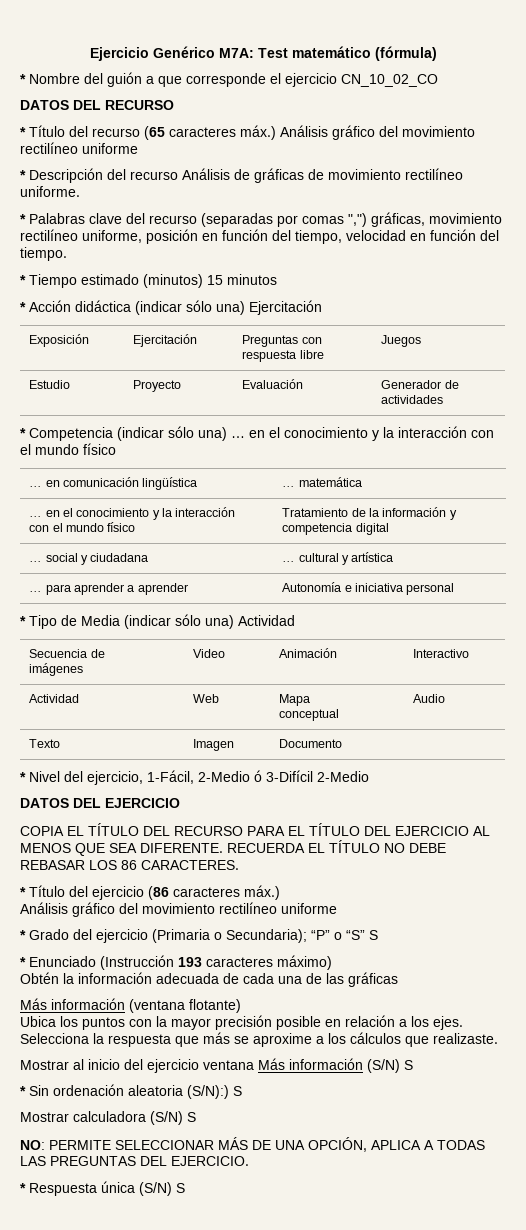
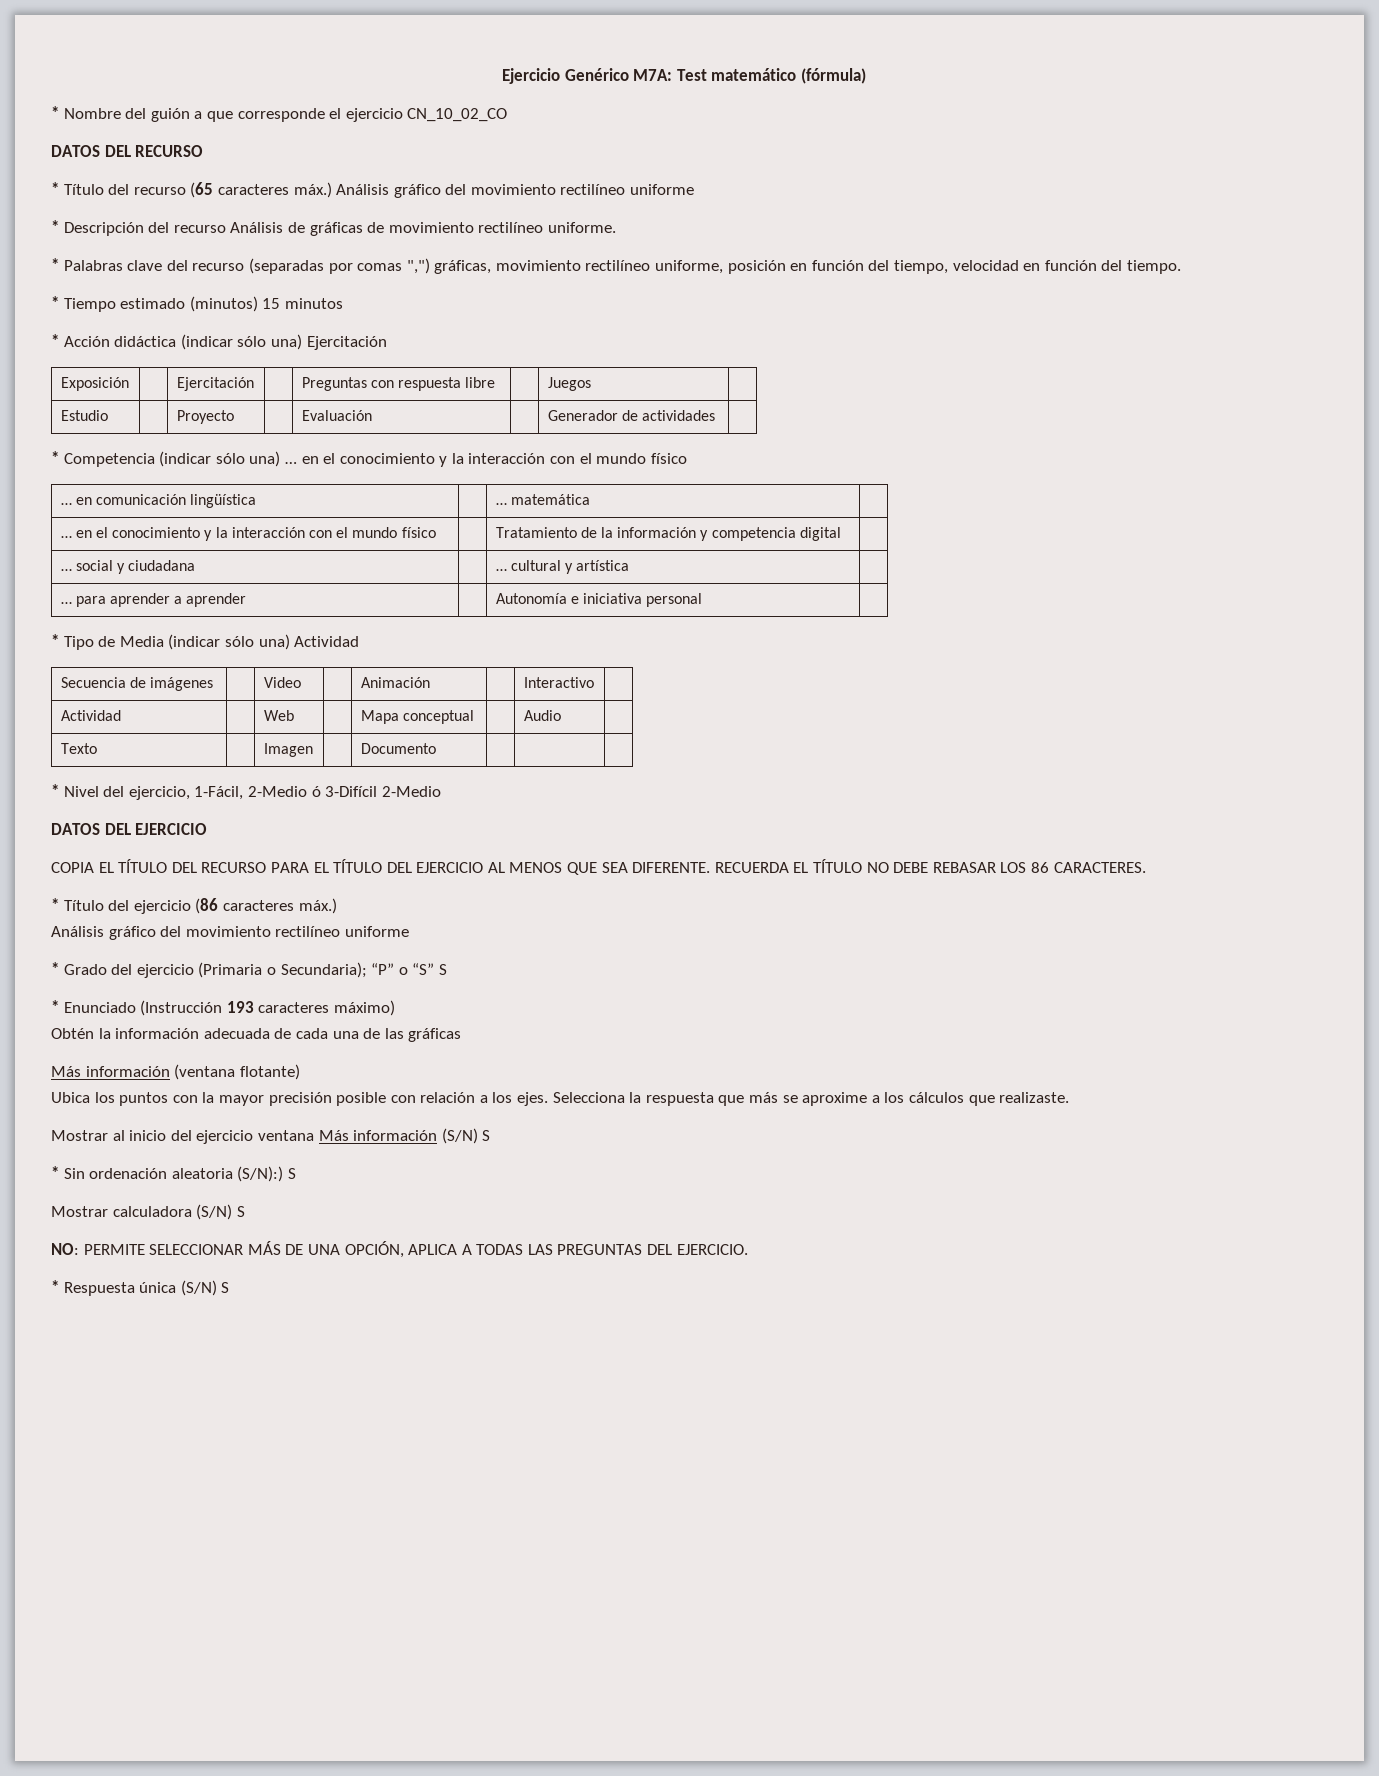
[325,1019,341,1027] en -> [390,1095,416,1103] con

